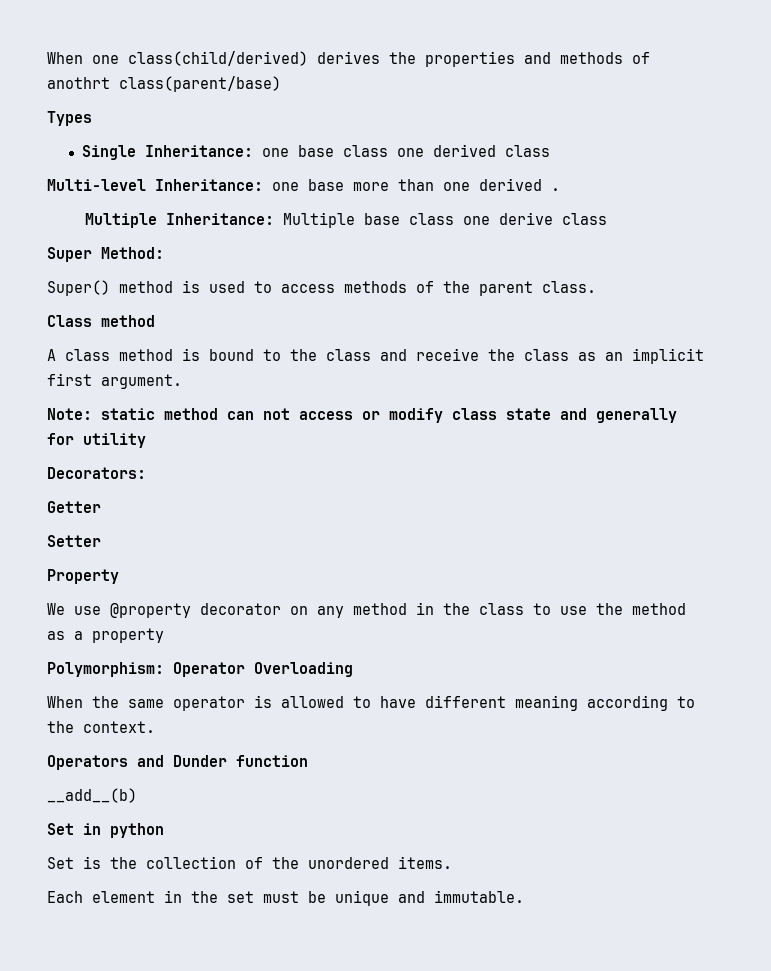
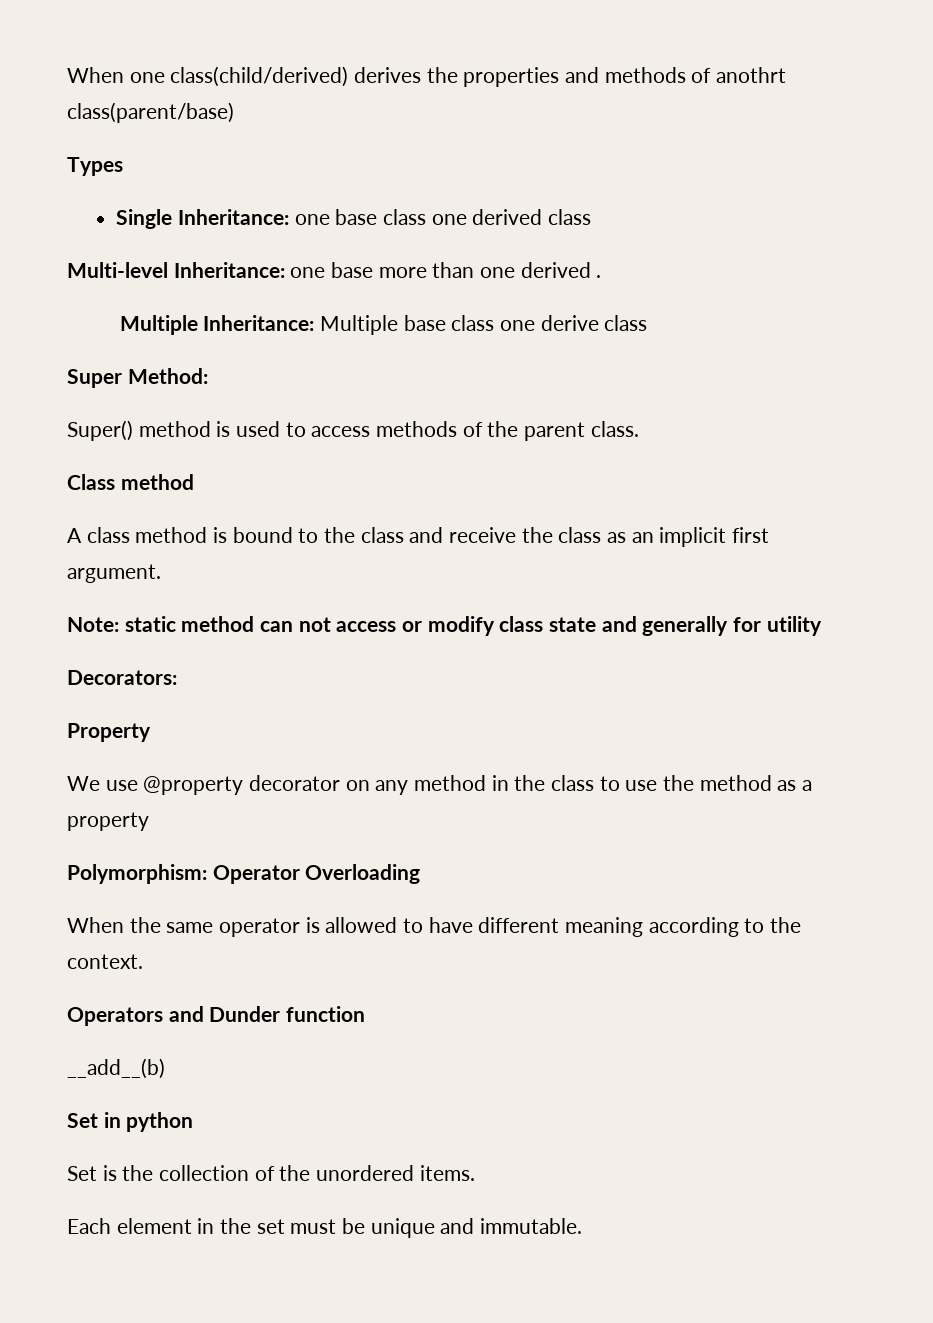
[47,501,101,513] [47,535,101,547] // Getter // Setter -> (177, 677) none

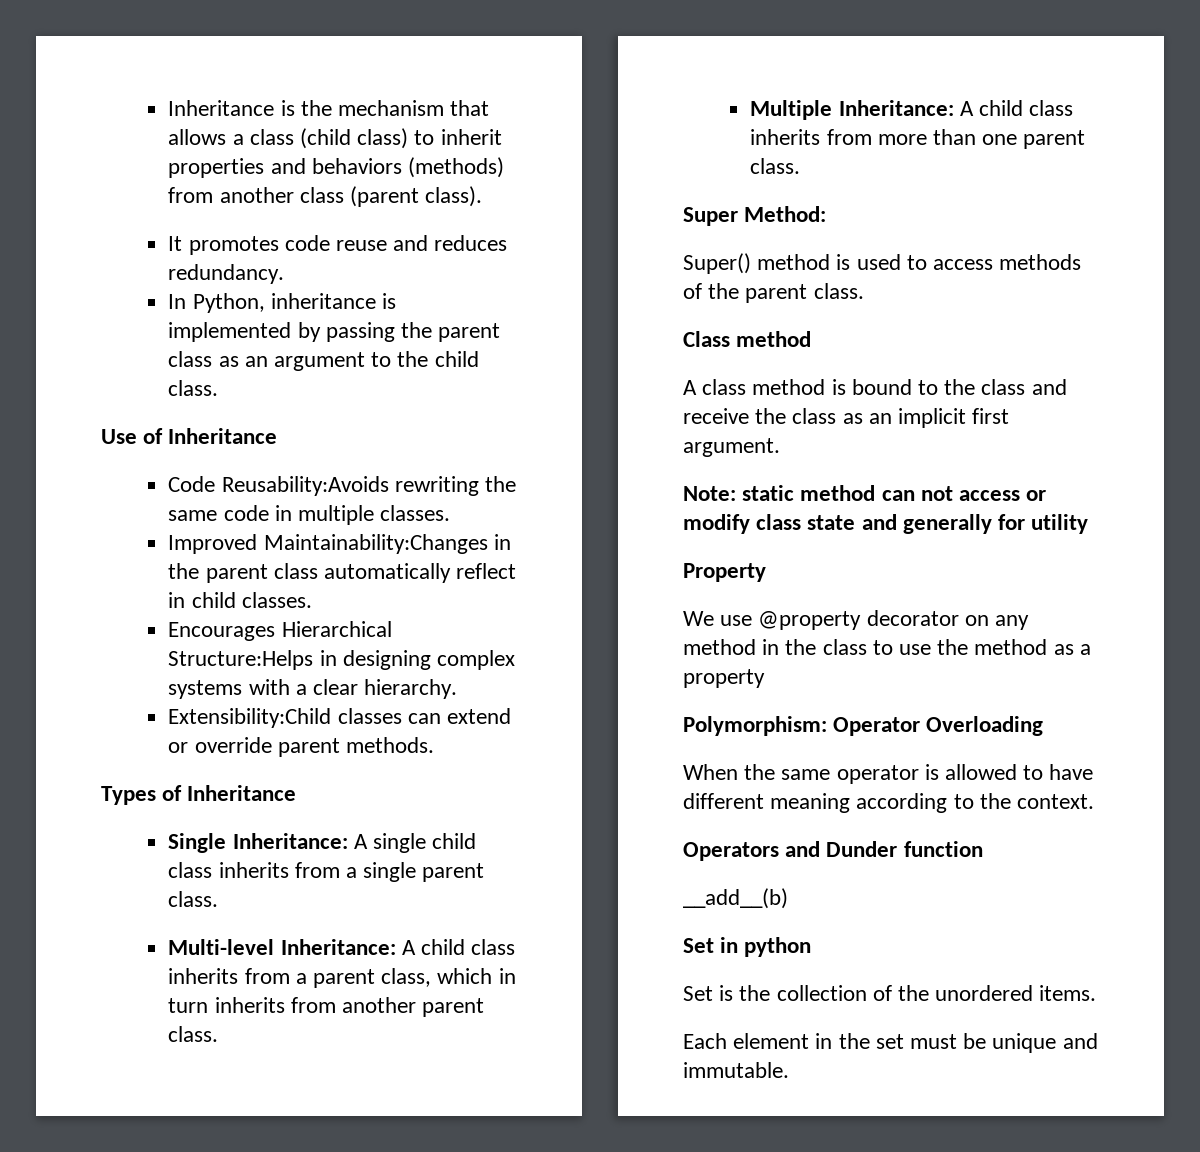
[67,66,787,87] [67,102,234,123] When one class(child/derived) derives the properties and methods of anothrt class(parent/base) -> [168,100,490,116] [168,128,502,149] [168,157,504,178] [168,186,483,207] [168,235,508,255] [168,264,285,284] [168,293,396,313] [168,322,501,342] [168,351,479,371] [168,380,219,396] [101,428,278,444] [168,476,516,496] [168,505,451,525] [168,534,511,554] [168,563,517,583] [168,592,312,608] [168,621,392,641] [168,650,515,670] [168,679,458,699] [168,708,511,728] [168,737,434,757] Inheritance is the mechanism that allows a class (child class) to inherit properties and behaviors (methods) from another class (parent class). // It promotes code reuse and reduces redundancy. // In Python, inheritance is implemented by passing the parent class as an argument to the child class. // Use of Inheritance // Code Reusability:Avoids rewriting the same code in multiple classes. // Improved Maintainability:Changes in the parent class automatically reflect in child classes. // Encourages Hierarchical Structure:Helps in designing complex systems with a clear hierarchy. // Extensibility:Child classes can extend or override parent methods.
(123, 166) none -> [162,785,297,801] of Inheritance
[294,209,592,225] [67,262,602,278] [119,315,648,335] one base class one derived class // Multi-level Inheritance: one base more than one derived . // Multiple Inheritance: Multiple base class one derive class -> [353,833,477,853] [168,862,485,882] [168,891,219,907] [168,939,516,955] [168,968,516,988] [168,997,485,1017] [168,1026,219,1042] [750,100,1074,120] [750,129,1086,149] [750,158,801,174] A single child class inherits from a single parent class. // Multi-level Inheritance: A child class inherits from a parent class, which in turn inherits from another parent class. // Multiple Inheritance: A child class inherits from more than one parent class.
[67,670,177,685] // Decorators: -> (1089, 524) none

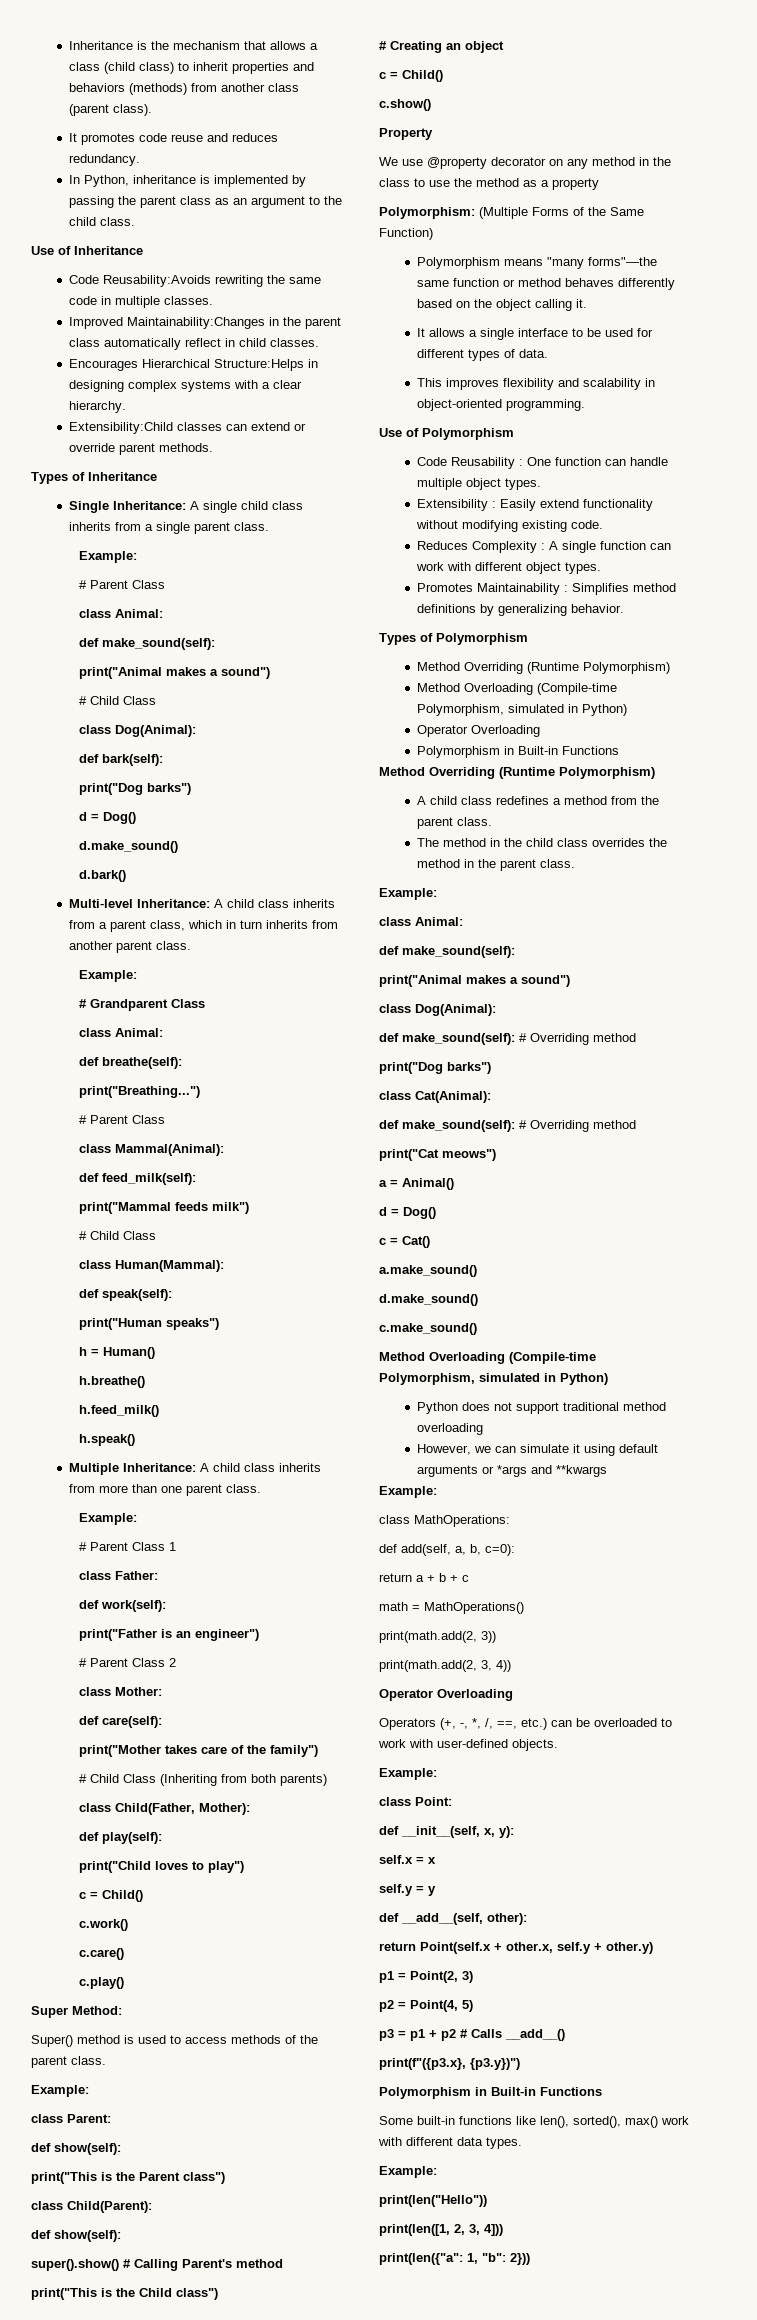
(219, 899) none -> [78,551,137,563] [78,580,165,589] [78,609,163,618] [78,638,215,650] [78,667,270,679] [78,696,156,705] [78,725,196,737] [78,754,163,766] [78,783,191,795] [78,812,136,824] [78,841,178,853] [78,870,126,882] // Example: // # Parent Class // class Animal: // def make_sound(self): // print("Animal makes a sound") // # Child Class // class Dog(Animal): // def bark(self): // print("Dog barks") // d = Dog() // d.make_sound() // d.bark()
(219, 1034) none -> [78,970,137,982] [78,999,205,1011] [78,1028,163,1037] [78,1057,182,1069] [78,1086,200,1098] [78,1115,165,1124] [78,1144,224,1156] [78,1173,196,1185] [78,1202,249,1214] [78,1231,156,1240] [78,1260,224,1272] [78,1289,172,1301] [78,1318,219,1330] [78,1347,155,1359] [78,1376,145,1388] [78,1405,159,1417] [78,1434,135,1446] // Example: // # Grandparent Class // class Animal: // def breathe(self): // print("Breathing...") // # Parent Class // class Mammal(Animal): // def feed_milk(self): // print("Mammal feeds milk") // # Child Class // class Human(Mammal): // def speak(self): // print("Human speaks") // h = Human() // h.breathe() // h.feed_milk() // h.speak()
(801, 166) none -> [78,1513,137,1525] [78,1542,176,1551] [78,1571,158,1580] [78,1600,166,1612] [78,1629,259,1641] [78,1658,176,1667] [78,1687,162,1696] [78,1716,162,1728] [78,1745,318,1757] [78,1774,327,1786] [78,1803,250,1815] [78,1832,162,1844] [78,1861,244,1873] [78,1890,143,1902] [78,1919,128,1931] [78,1948,124,1960] [78,1977,124,1989] // Example: // # Parent Class 1 // class Father: // def work(self): // print("Father is an engineer") // # Parent Class 2 // class Mother: // def care(self): // print("Mother takes care of the family") // # Child Class (Inheriting from both parents) // class Child(Father, Mother): // def play(self): // print("Child loves to play") // c = Child() // c.work() // c.care() // c.play()
[683,331,812,347] [683,379,1067,395] [683,408,1010,428] [683,438,780,457] [683,485,1047,501] [683,514,1089,534] Class method // A class method is bound to the class and receive the class as an implicit first argument. // Note: static method can not access or modify class state and generally for utility -> [31,2085,89,2097] [31,2114,111,2123] [31,2143,121,2155] [31,2172,225,2184] [31,2201,152,2213] [31,2230,121,2242] [31,2259,283,2271] [31,2288,218,2300] [379,41,504,53] [379,70,443,82] [379,99,431,111] Example: // class Parent: // def show(self): // print("This is the Parent class") // class Child(Parent): // def show(self): // super().show() # Calling Parent's method // print("This is the Child class") // # Creating an object // c = Child() // c.show()
[833,716,1044,736] [683,764,1094,784] [683,793,1095,813] [683,841,983,861] [683,888,788,909] [683,937,812,957] [683,985,1097,1001] [683,1033,1098,1053] [683,1062,789,1078] Operator Overloading // When the same operator is allowed to have different meaning according to the context. // Operators and Dunder function // __add__(b) // Set in python // Set is the collection of the unordered items. // Each element in the set must be unique and immutable. -> [479,207,644,219] [379,228,433,240] [417,257,658,269] [417,278,676,290] [417,299,588,311] [417,328,654,340] [417,349,549,361] [417,378,656,390] [417,399,586,411] [379,428,514,440] [417,457,669,469] [417,478,542,490] [417,499,654,511] [416,520,604,532] [417,541,672,553] [416,562,602,574] [417,583,677,595] [417,604,625,616] [379,633,528,645] [417,662,671,674] [417,683,618,695] [417,704,628,716] [417,725,541,737] [417,746,620,758] [379,767,655,779] [417,796,660,805] [417,817,493,829] [417,838,668,847] [417,859,576,871] [379,888,437,900] [379,917,463,926] [379,946,515,958] [379,975,570,987] [379,1004,496,1016] [379,1033,636,1045] [379,1062,491,1074] [379,1091,491,1103] [379,1120,636,1132] [379,1149,496,1161] [379,1178,454,1190] [379,1207,436,1219] [379,1236,430,1248] [379,1265,477,1277] [379,1294,478,1306] [379,1323,477,1335] [379,1352,596,1364] [379,1373,608,1385] [417,1402,667,1414] [417,1423,484,1435] [417,1444,659,1456] [417,1465,608,1477] [379,1486,437,1498] [379,1515,510,1527] [379,1544,515,1556] [379,1573,469,1582] [379,1602,524,1614] [379,1631,496,1643] [379,1660,511,1672] [379,1689,513,1701] [379,1718,672,1730] [378,1739,558,1751] [379,1768,437,1780] [379,1797,452,1806] [379,1826,514,1838] [379,1855,436,1864] [379,1884,436,1896] [379,1913,527,1925] [379,1942,653,1954] [379,1971,473,1983] [379,2000,473,2012] [379,2029,565,2041] [379,2058,520,2070] [379,2087,602,2099] [379,2116,689,2128] [378,2137,522,2149] [379,2166,437,2178] [379,2195,487,2207] [379,2224,503,2236] [379,2253,530,2265] (Multiple Forms of the Same Function) // Polymorphism means "many forms"—the same function or method behaves differently based on the object calling it. // It allows a single interface to be used for different types of data. // This improves flexibility and scalability in object-oriented programming. // Use of Polymorphism // Code Reusability : One function can handle multiple object types. // Extensibility : Easily extend functionality without modifying existing code. // Reduces Complexity : A single function can work with different object types. // Promotes Maintainability : Simplifies method definitions by generalizing behavior. // Types of Polymorphism // Method Overriding (Runtime Polymorphism) // Method Overloading (Compile-time Polymorphism, simulated in Python) // Operator Overloading // Polymorphism in Built-in Functions // Method Overriding (Runtime Polymorphism) // A child class redefines a method from the parent class. // The method in the child class overrides the method in the parent class. // Example: // class Animal: // def make_sound(self): // print("Animal makes a sound") // class Dog(Animal): // def make_sound(self): # Overriding method // print("Dog barks") // class Cat(Animal): // def make_sound(self): # Overriding method // print("Cat meows") // a = Animal() // d = Dog() // c = Cat() // a.make_sound() // d.make_sound() // c.make_sound() // Method Overloading (Compile-time Polymorphism, simulated in Python) // Python does not support traditional method overloading // However, we can simulate it using default arguments or *args and **kwargs // Example: // class MathOperations: // def add(self, a, b, c=0): // return a + b + c // math = MathOperations() // print(math.add(2, 3)) // print(math.add(2, 3, 4)) // Operator Overloading // Operators (+, -, *, /, ==, etc.) can be overloaded to work with user-defined objects. // Example: // class Point: // def __init__(self, x, y): // self.x = x // self.y = y // def __add__(self, other): // return Point(self.x + other.x, self.y + other.y) // p1 = Point(2, 3) // p2 = Point(4, 5) // p3 = p1 + p2 # Calls __add__() // print(f"({p3.x}, {p3.y})") // Polymorphism in Built-in Functions // Some built-in functions like len(), sorted(), max() work with different data types. // Example: // print(len("Hello")) // print(len([1, 2, 3, 4])) // print(len({"a": 1, "b": 2}))

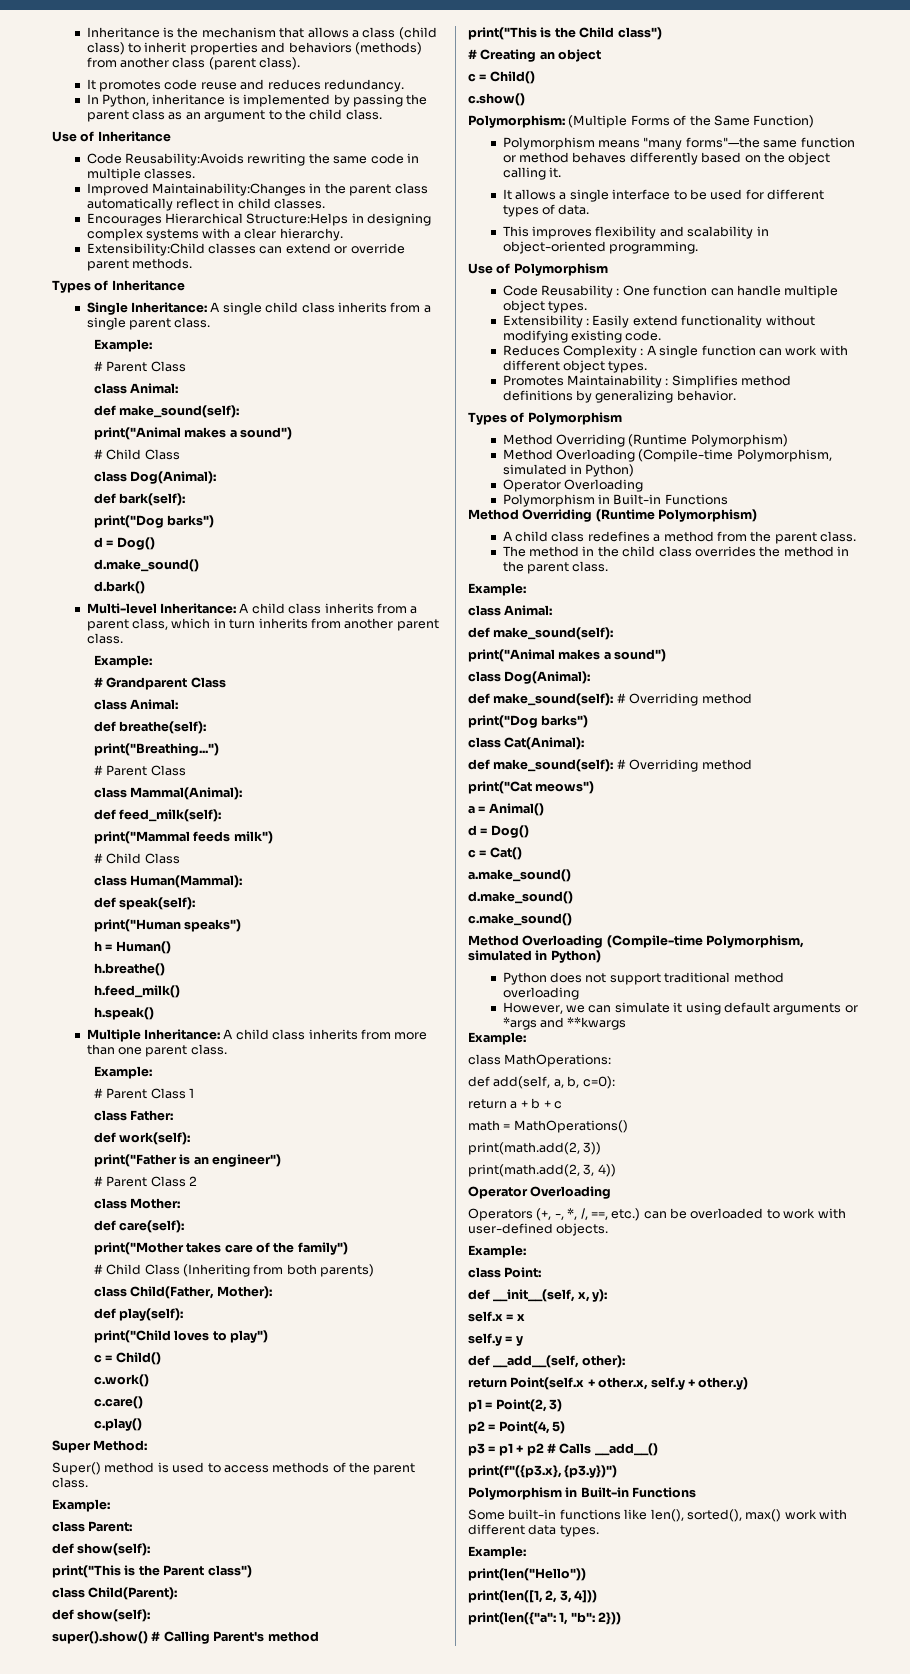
[379,128,433,140] [379,157,671,169] [379,178,599,190] // Property // We use @property decorator on any method in the class to use the method as a property -> (525, 99) none

